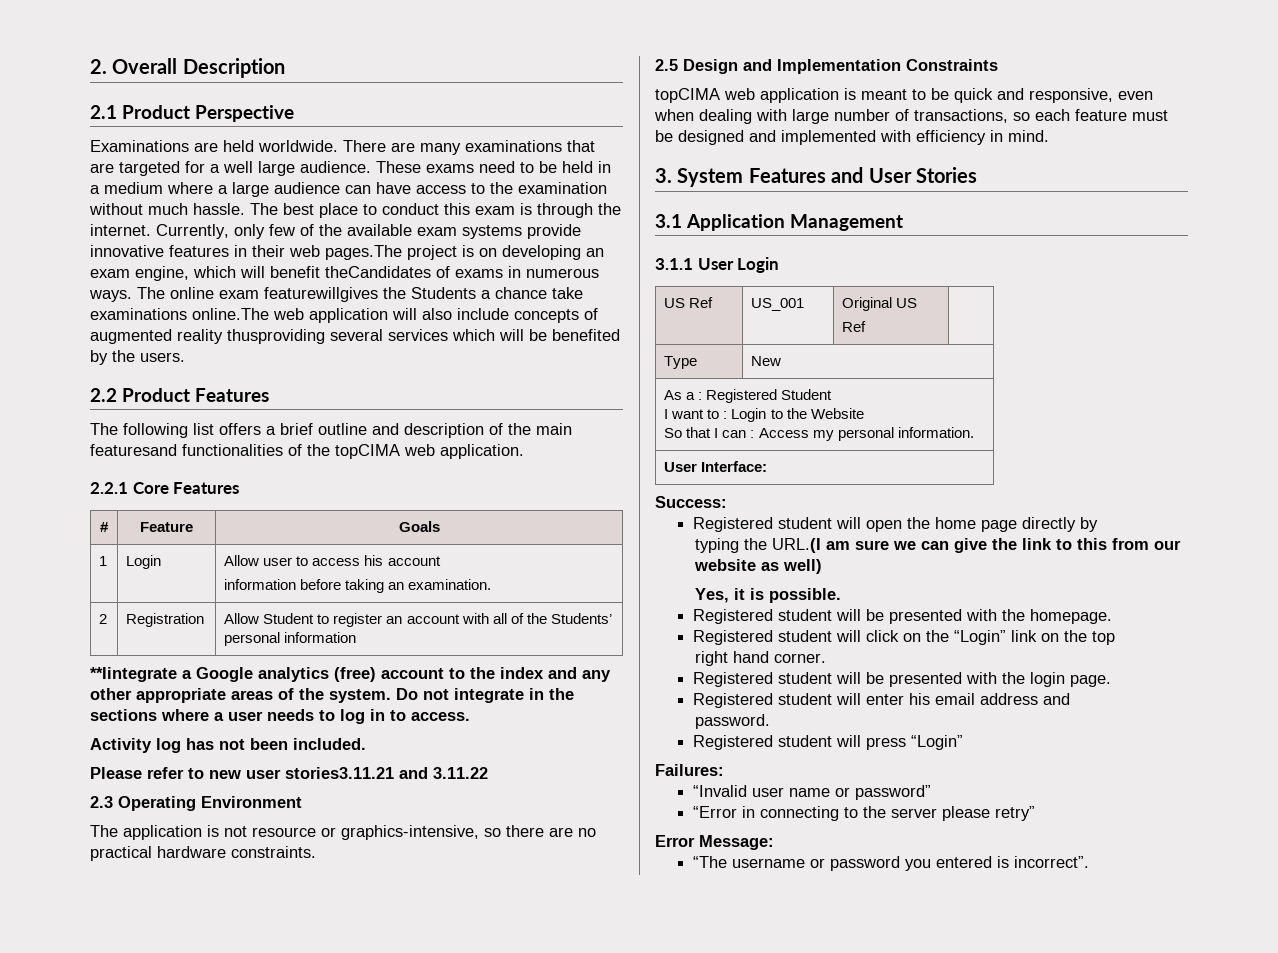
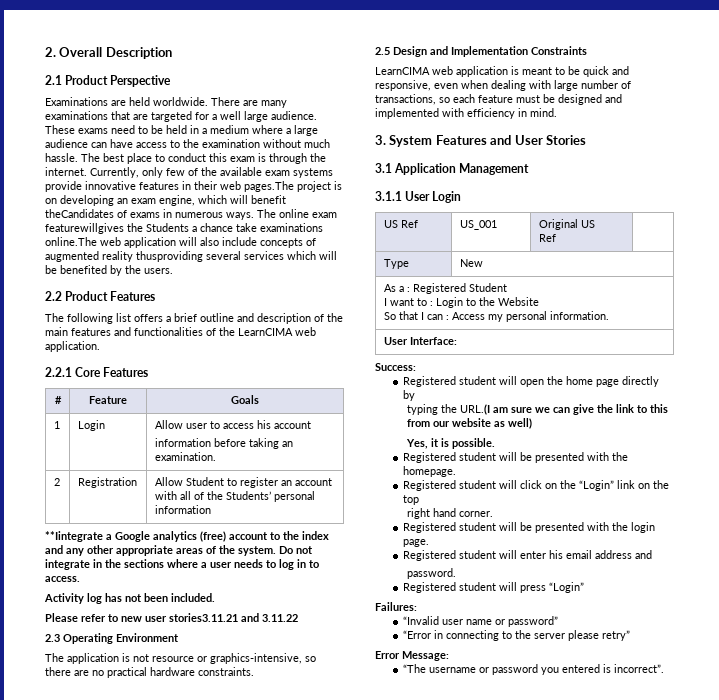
[90,444,177,456] featuresand -> [71,327,131,336] features and
[335,444,400,459] topCIMA -> [238,328,293,336] LearnCIMA
[655,88,720,103] topCIMA -> [375,67,430,75] LearnCIMA

